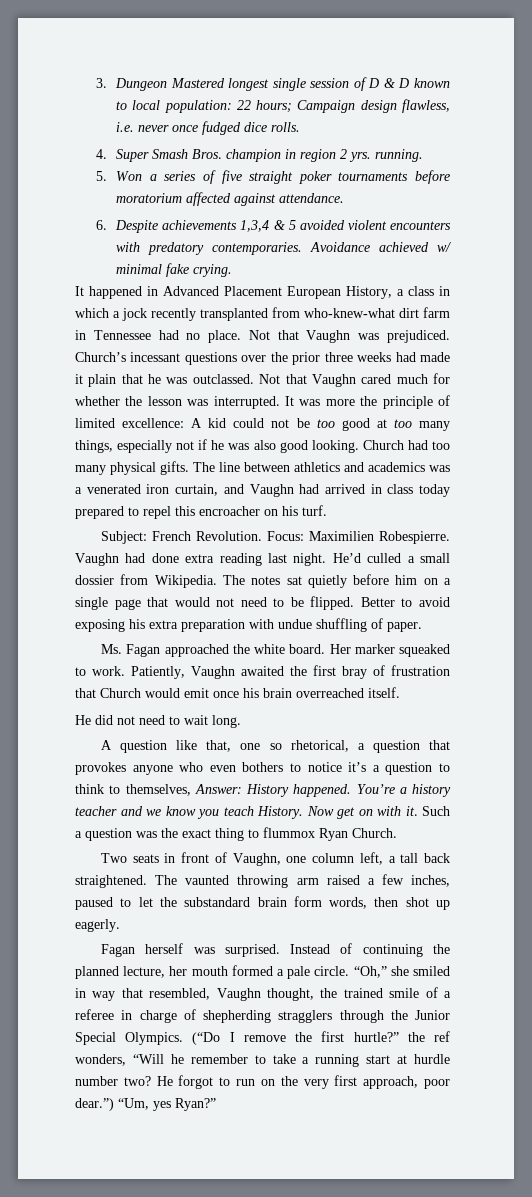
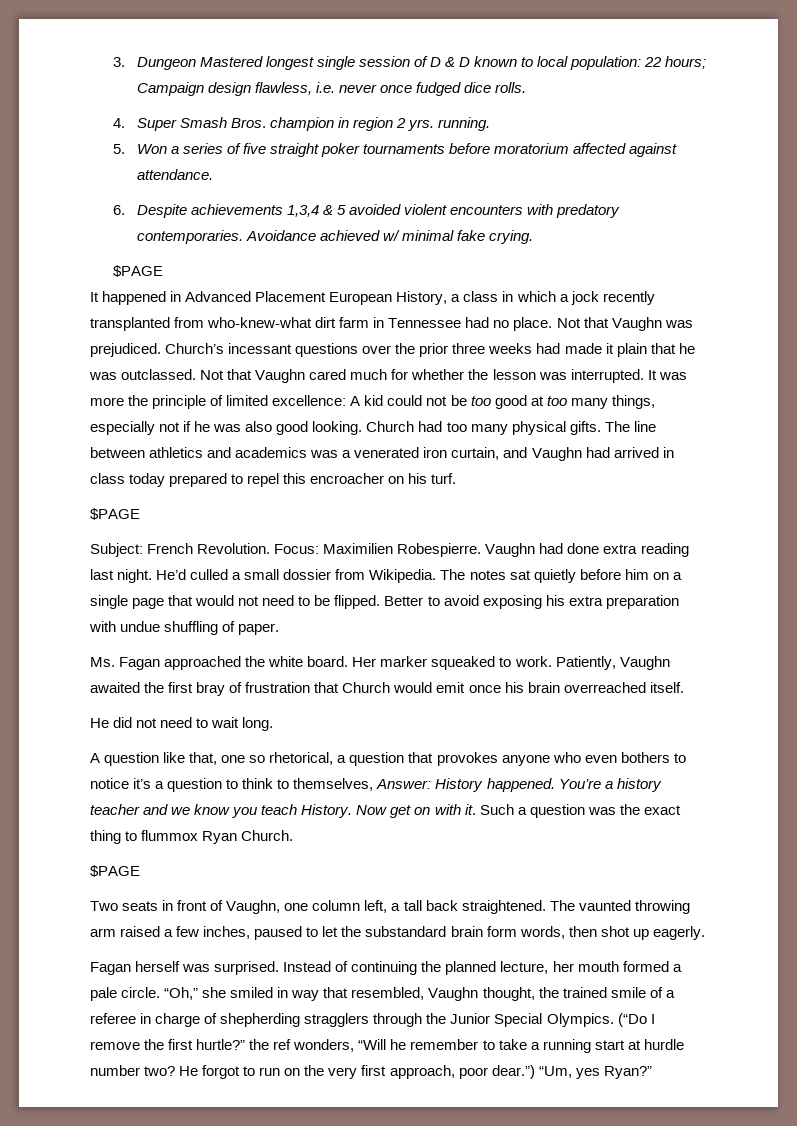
(233, 270) none -> [113,265,164,277] // $PAGE
(327, 510) none -> [90,508,140,520] // $PAGE
(397, 833) none -> [90,865,140,877] // $PAGE

